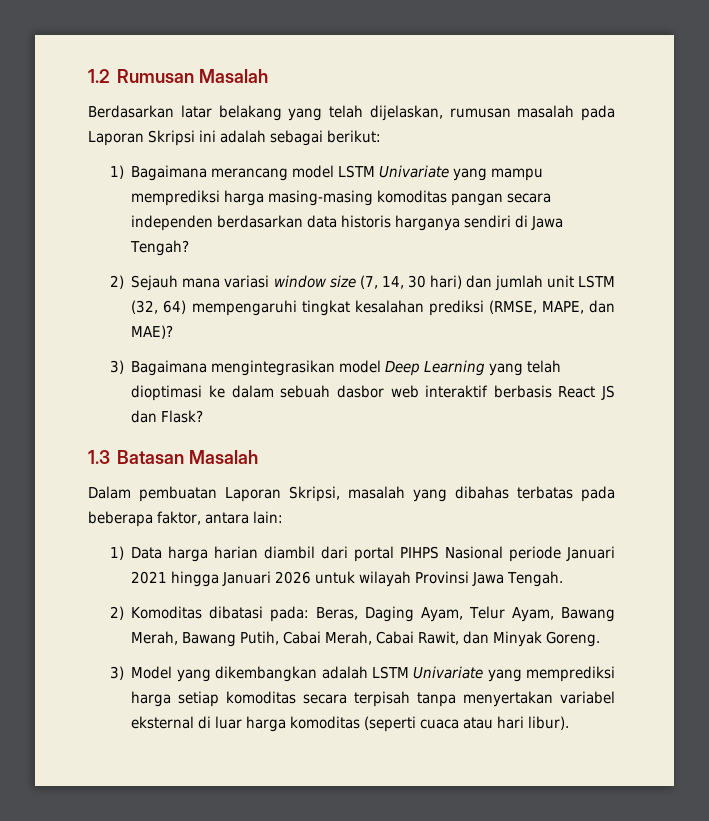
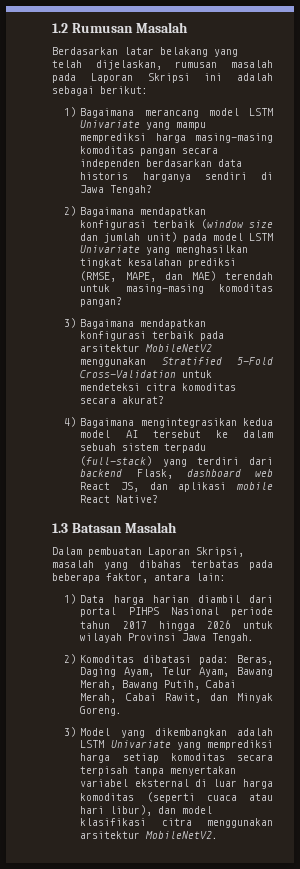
[131,275,615,291] [131,300,297,316] Sejauh mana variasi window size (7, 14, 30 hari) dan jumlah unit LSTM (32, 64) mempengaruhi -> [80,207,207,217] [80,219,273,230] [80,232,273,243] [80,245,249,255] Bagaimana mendapatkan konfigurasi terbaik (window size dan jumlah unit) pada model LSTM Univariate yang menghasilkan
[131,325,174,339] [109,360,562,376] [131,385,616,401] [131,410,204,423] MAE)? // 3) Bagaimana mengintegrasikan model Deep Learning yang telah dioptimasi ke dalam sebuah dasbor web interaktif berbasis React JS dan Flask? -> [191,271,273,281] [80,284,273,294] [80,297,123,307] [64,318,207,329] [80,331,225,341] [80,344,213,352] [80,357,273,367] [80,370,213,378] [80,383,237,391] [80,396,165,404] [64,417,273,428] [80,430,273,438] [80,443,207,453] [80,456,273,467] [80,469,273,479] [80,482,273,492] [80,495,159,503] MAE) terendah untuk masing-masing komoditas pangan? // 3) Bagaimana mendapatkan konfigurasi terbaik pada arsitektur MobileNetV2 menggunakan Stratified 5-Fold Cross-Validation untuk mendeteksi citra komoditas secara akurat? // 4) Bagaimana mengintegrasikan kedua model AI tersebut ke dalam sebuah sistem terpadu (full-stack) yang terdiri dari backend Flask, dashboard web React JS, dan aplikasi mobile React Native?
[566,546,615,561] [131,571,272,587] Januari 2021 hingga Januari -> [80,621,195,631] tahun 2017 hingga
[528,716,570,730] libur). -> [110,805,213,816] [80,818,273,828] [80,831,219,839] libur), dan model klasifikasi citra menggunakan arsitektur MobileNetV2.

